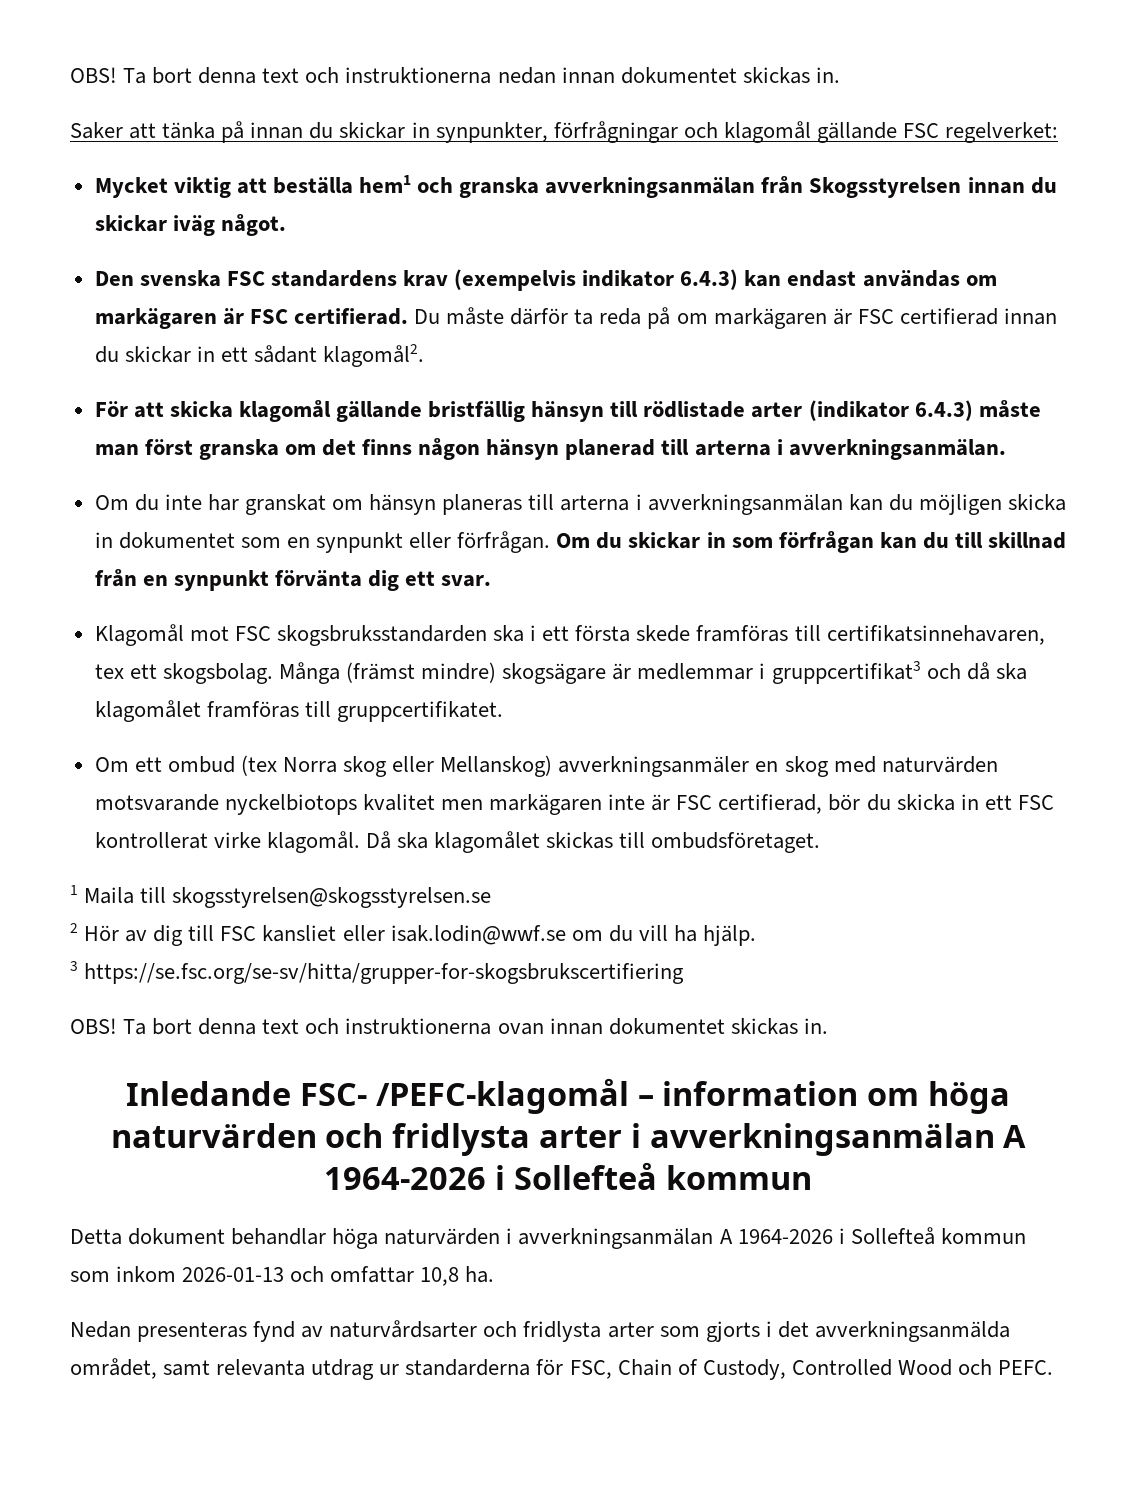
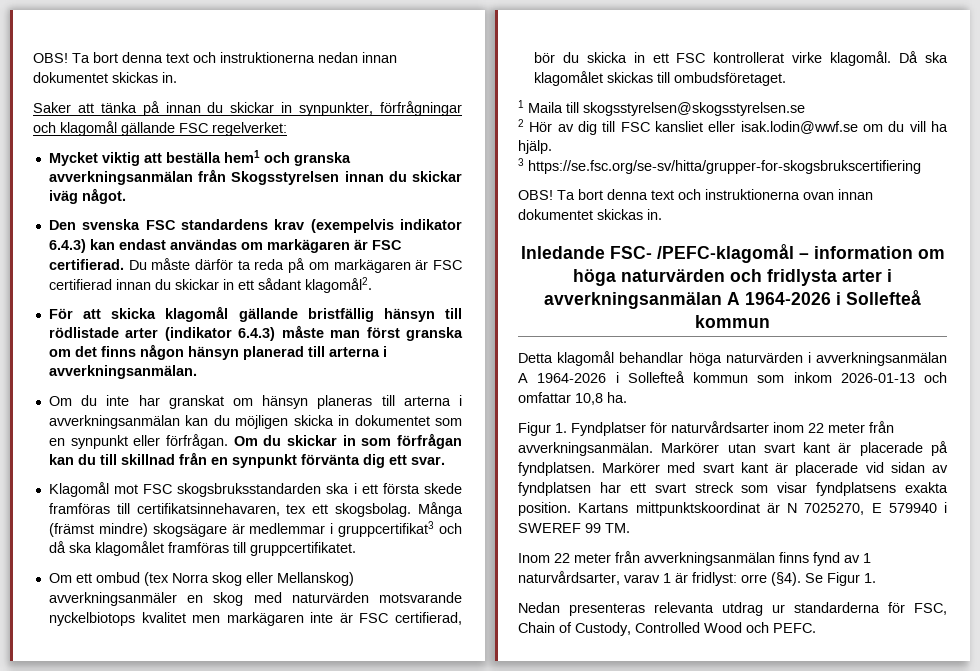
[128,1228,226,1245] dokument -> [557,351,615,366] klagomål
[70,1320,1010,1342] [70,1358,211,1379] Nedan presenteras fynd av naturvårdsarter och fridlysta arter som gjorts i det avverkningsanmälda området, samt -> [518,421,894,436] [518,441,948,456] [518,462,948,476] [518,482,948,496] [518,502,947,516] [518,523,630,533] [518,551,871,566] [518,571,876,586] [518,602,645,616] Figur 1. Fyndplatser för naturvårdsarter inom 22 meter från avverkningsanmälan. Markörer utan svart kant är placerade på fyndplatsen. Markörer med svart kant är placerade vid sidan av fyndplatsen har ett svart streck som visar fyndplatsens exakta position. Kartans mittpunktskoordinat är N 7025270, E 579940 i SWEREF 99 TM. // Inom 22 meter från avverkningsanmälan finns fynd av 1 naturvårdsarter, varav 1 är fridlyst: orre (§4). Se Figur 1. // Nedan presenteras

